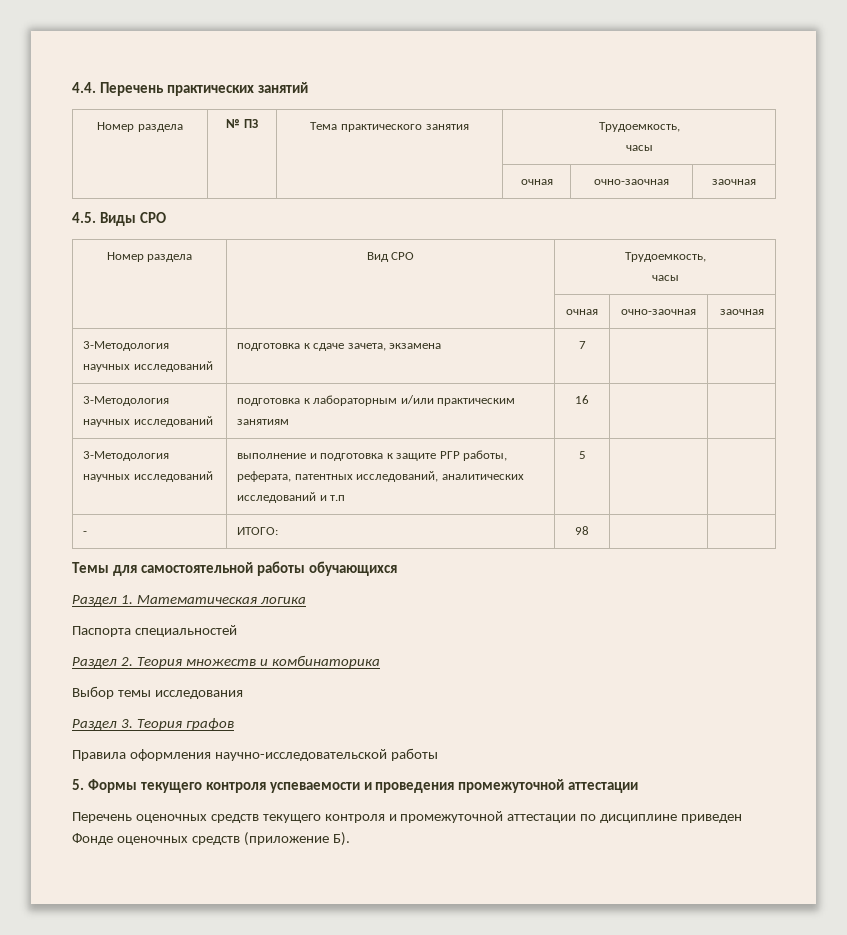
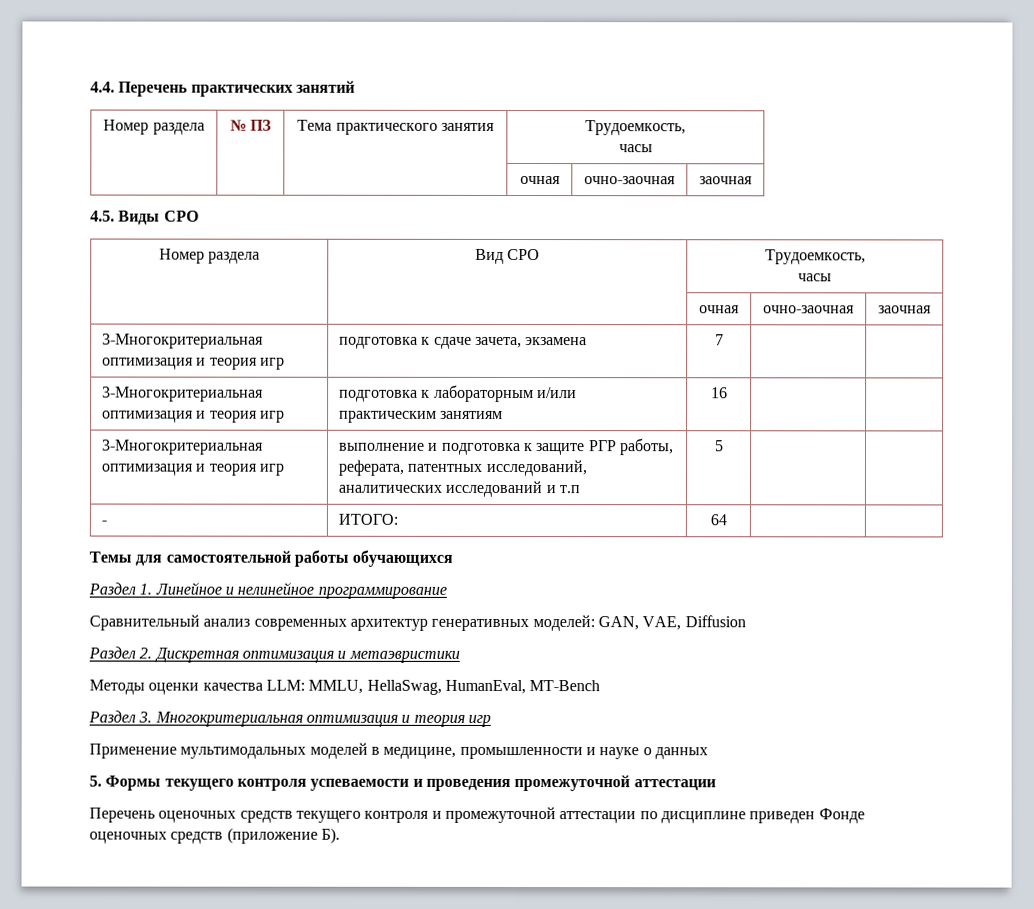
[83,341,170,351] [83,361,213,372] 3-Методология научных исследований -> [102,333,265,349] [102,357,286,370] 3-Многокритериальная оптимизация и теория игр
[83,396,170,406] [83,416,213,427] 3-Методология научных исследований -> [102,386,265,402] [102,410,286,423] 3-Многокритериальная оптимизация и теория игр
[83,451,170,461] [83,471,213,482] 3-Методология научных исследований -> [101,439,265,455] [101,463,285,476] 3-Многокритериальная оптимизация и теория игр
[575,526,589,535] 98 -> [709,514,727,526] 64
[136,595,306,604] [72,625,237,637] [72,655,380,668] [72,686,243,699] [72,718,234,730] [72,748,438,761] Математическая логика // Паспорта специальностей // Раздел 2. Теория множеств и комбинаторика // Выбор темы исследования // Раздел 3. Теория графов // Правила оформления научно-исследовательской работы -> [154,582,447,599] [89,614,746,632] [88,646,460,663] [89,679,601,695] [88,710,491,727] [89,742,708,760] Линейное и нелинейное программирование // Сравнительный анализ современных архитектур генеративных моделей: GAN, VAE, Diffusion // Раздел 2. Дискретная оптимизация и метаэвристики // Методы оценки качества LLM: MMLU, HellaSwag, HumanEval, MT-Bench // Раздел 3. Многокритериальная оптимизация и теория игр // Применение мультимодальных моделей в медицине, промышленности и науке о данных

